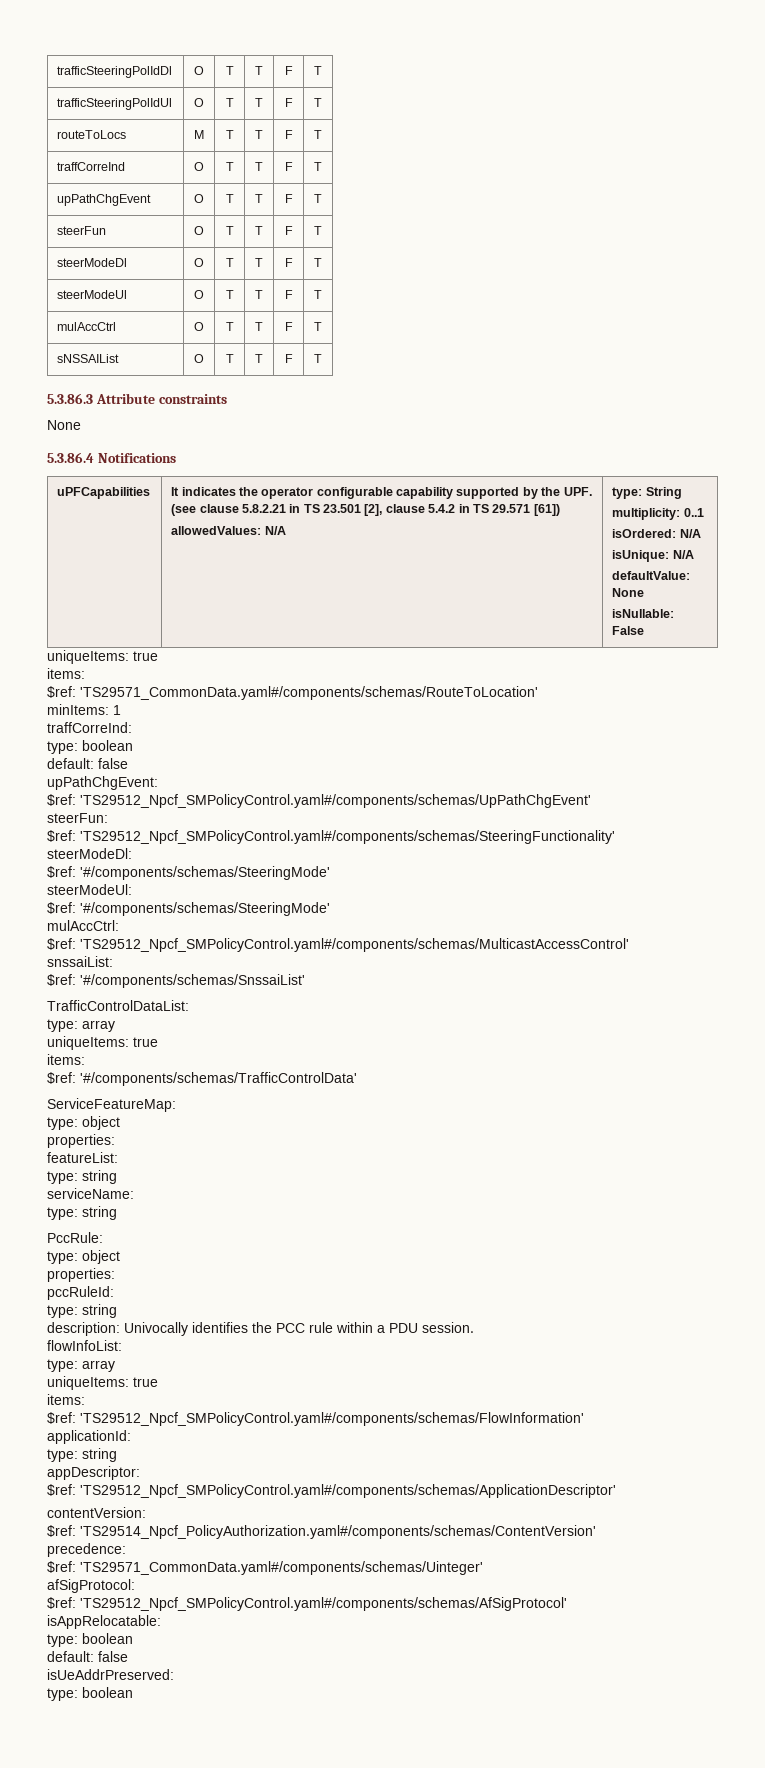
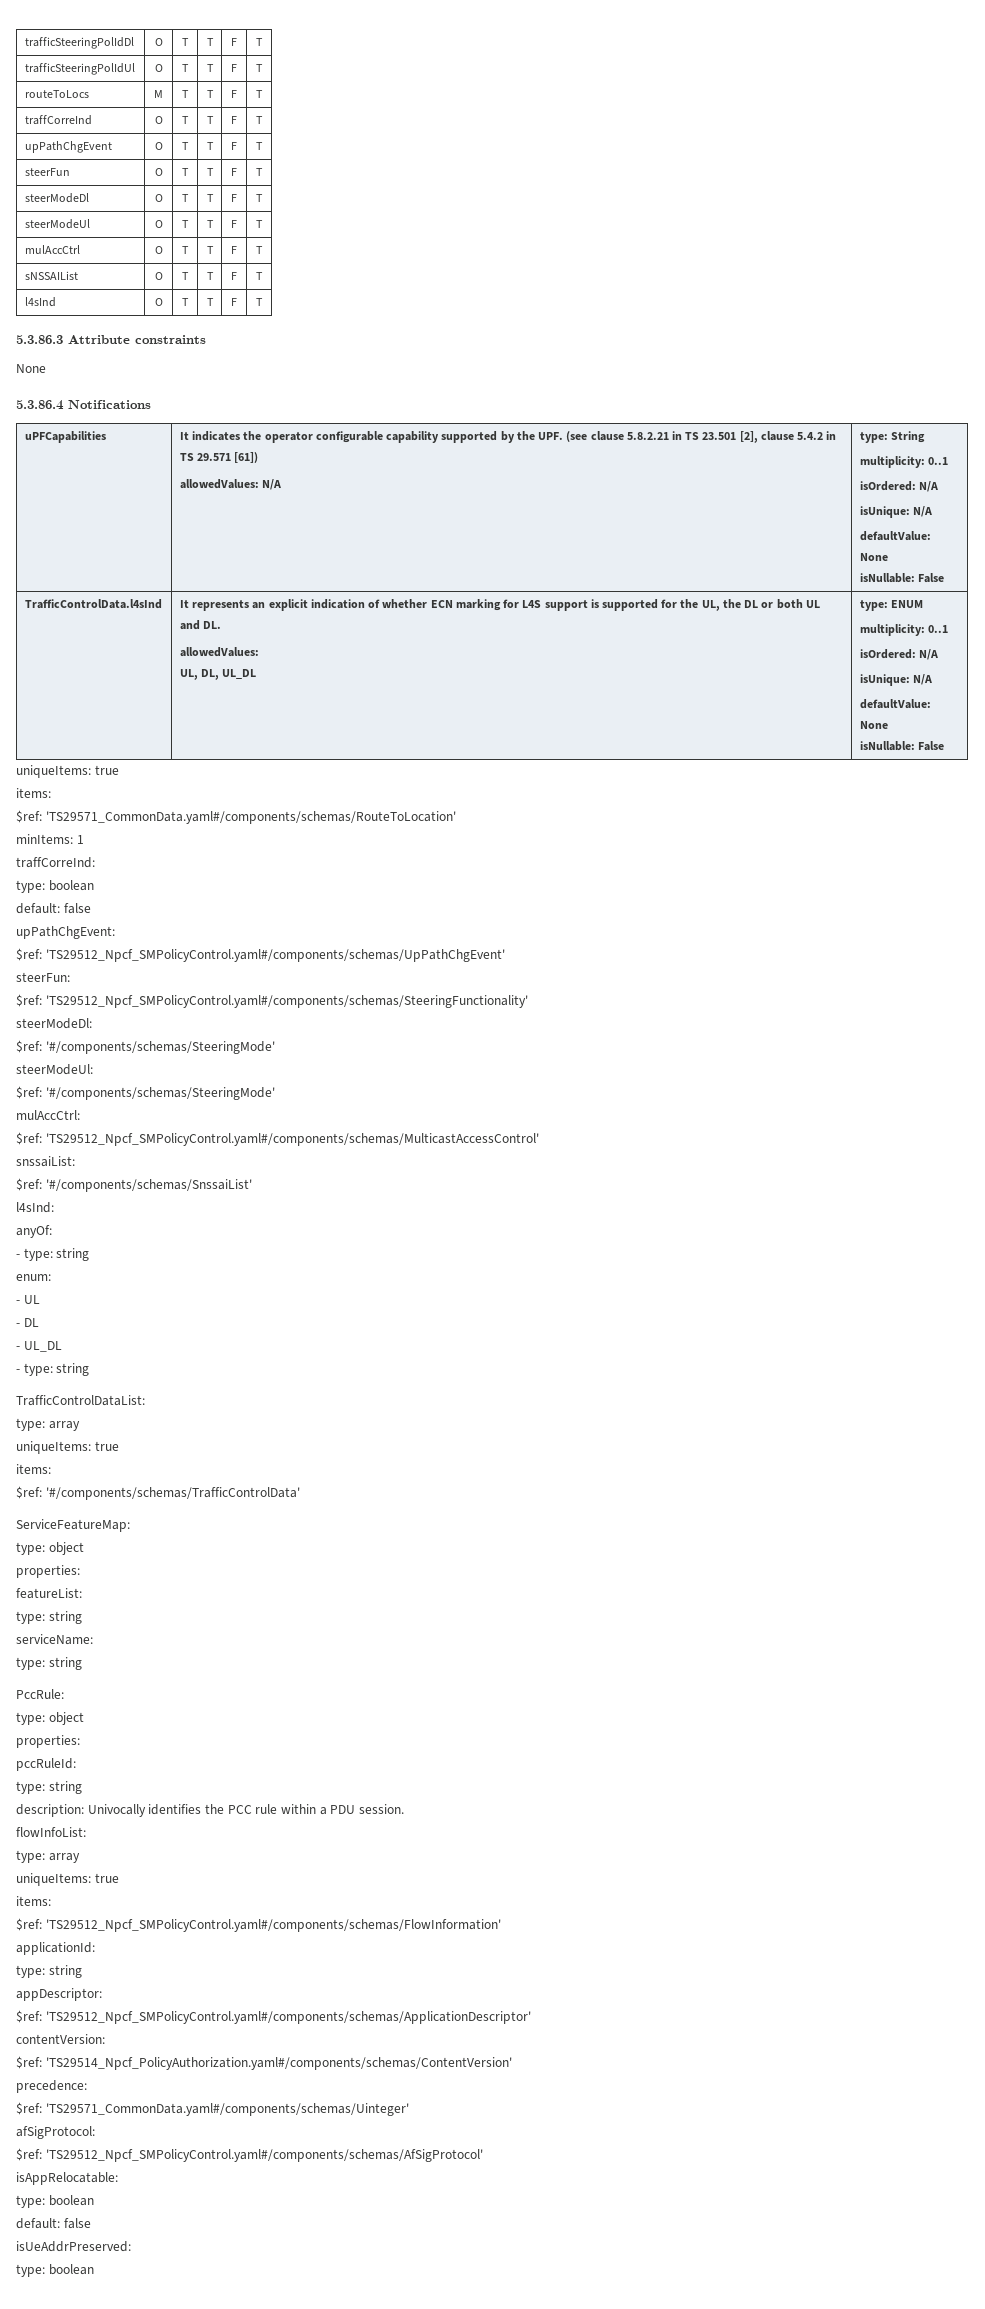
(322, 358) none -> [24,297,56,307] [154,298,163,306] [182,298,189,306] [206,298,214,306] [231,298,237,306] [256,298,263,306] // l4sInd | O | T | T | F | T
(645, 630) none -> [24,599,162,609] [179,599,820,611] [179,620,222,630] [179,647,259,657] [179,669,257,680] [859,600,924,611] [859,624,949,636] [859,649,939,660] [859,674,933,686] [859,699,931,709] [859,721,888,729] [859,741,945,751] // TrafficControlData.l4sInd | It represents an explicit indication of whether ECN marking for L4S support is supported for the UL, the DL or both UL and DL. // allowedValues: // UL, DL, UL_DL | type: ENUM // multiplicity: 0..1 // isOrdered: N/A // isUnique: N/A // defaultValue: None // isNullable: False
(305, 981) none -> [16,1202,54,1213] [16,1225,52,1238] [16,1248,90,1261] [16,1274,51,1281] [16,1295,40,1304] [16,1318,39,1327] [16,1341,62,1352] [16,1363,90,1376] // l4sInd: // anyOf: // - type: string // enum: // - UL // - DL // - UL_DL // - type: string

